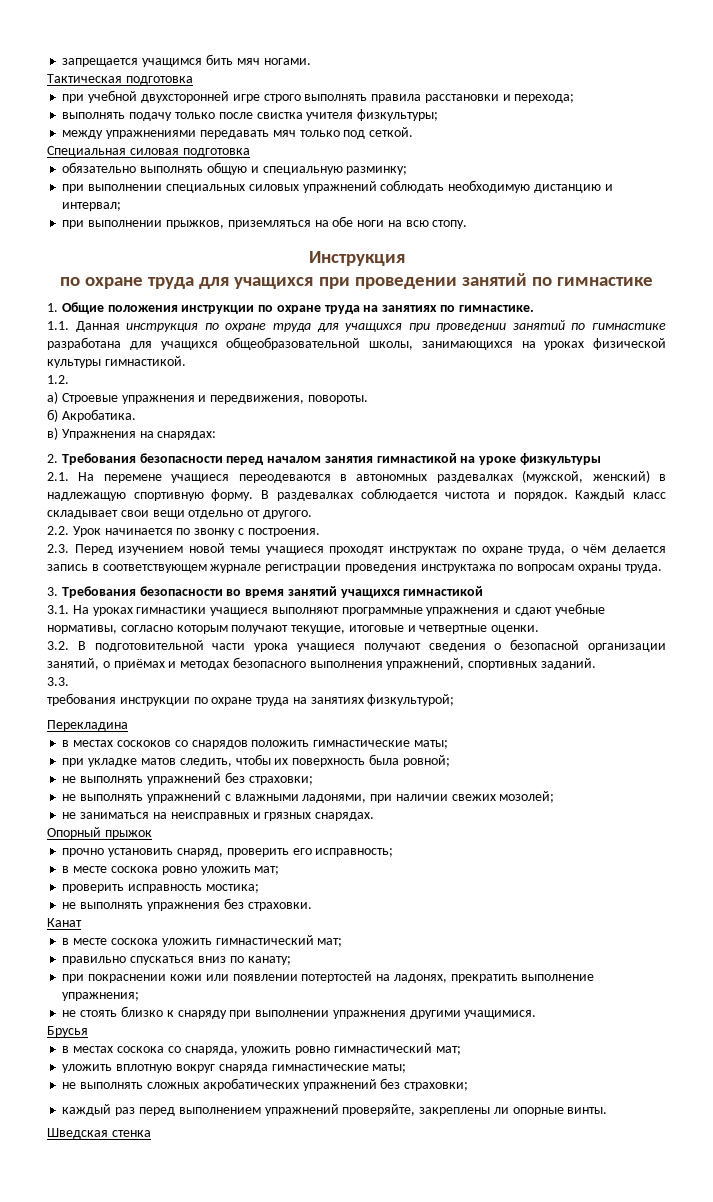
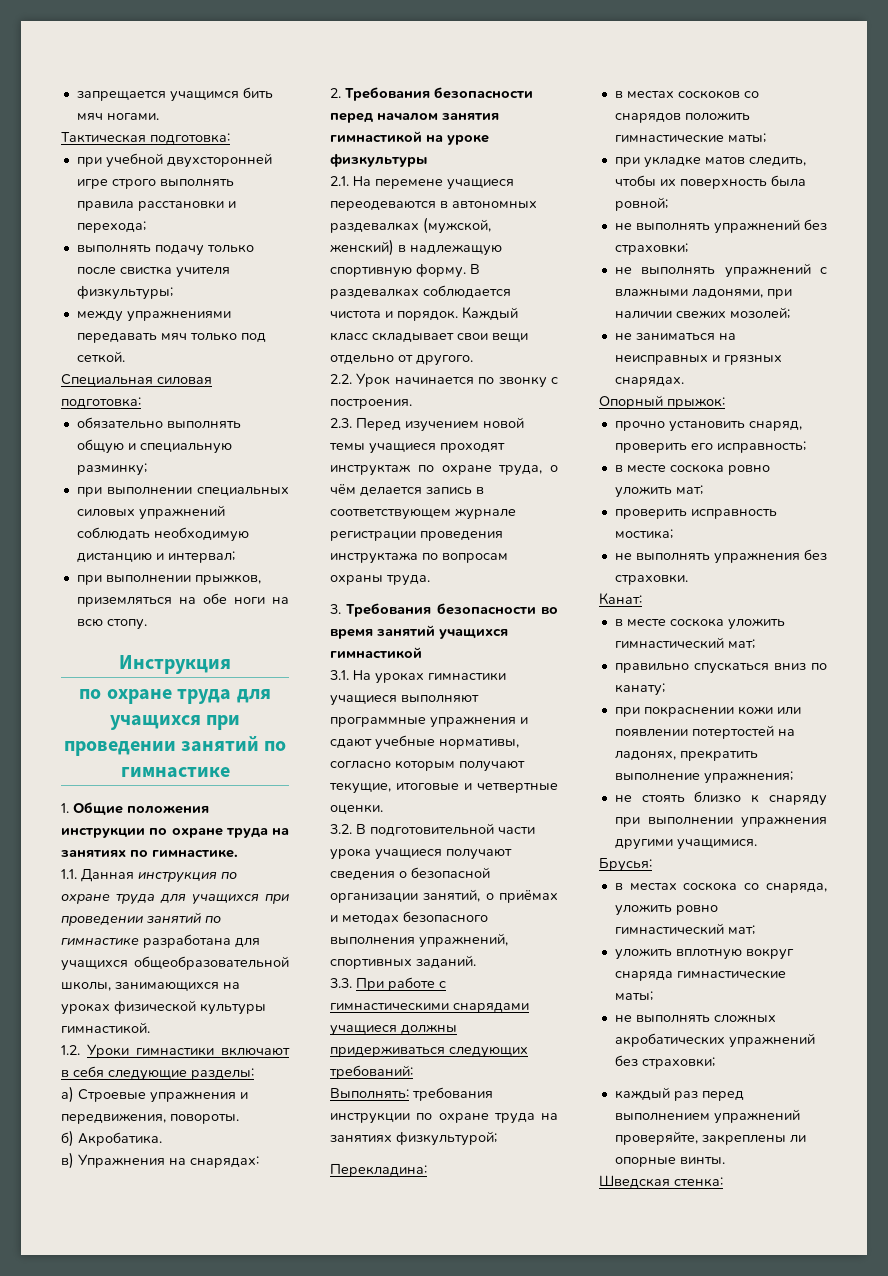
[125,76,193,85] подготовка -> [150,133,230,144] подготовка:
[182,148,250,157] подготовка -> [61,397,141,408] подготовка:
(69, 379) none -> [87,1044,290,1058] [61,1066,254,1081] Уроки гимнастики включают в себя следующие разделы:
(69, 681) // -> [356,977,446,991] [330,1002,529,1013] [330,1024,457,1036] [330,1046,528,1058] [329,1065,413,1079] [330,1088,409,1099] При работе с гимнастическими снарядами учащиеся должны придерживаться следующих требований: // Выполнять:
[47,720,128,731] Перекладина -> [330,1163,427,1177] Перекладина:
[104,830,152,839] прыжок -> [667,397,725,409] прыжок:
[47,918,82,927] Канат -> [599,593,642,605] Канат:
[47,1026,88,1037] Брусья -> [599,858,652,872] Брусья:
[111,1130,151,1137] стенка -> [674,1177,723,1187] стенка:

